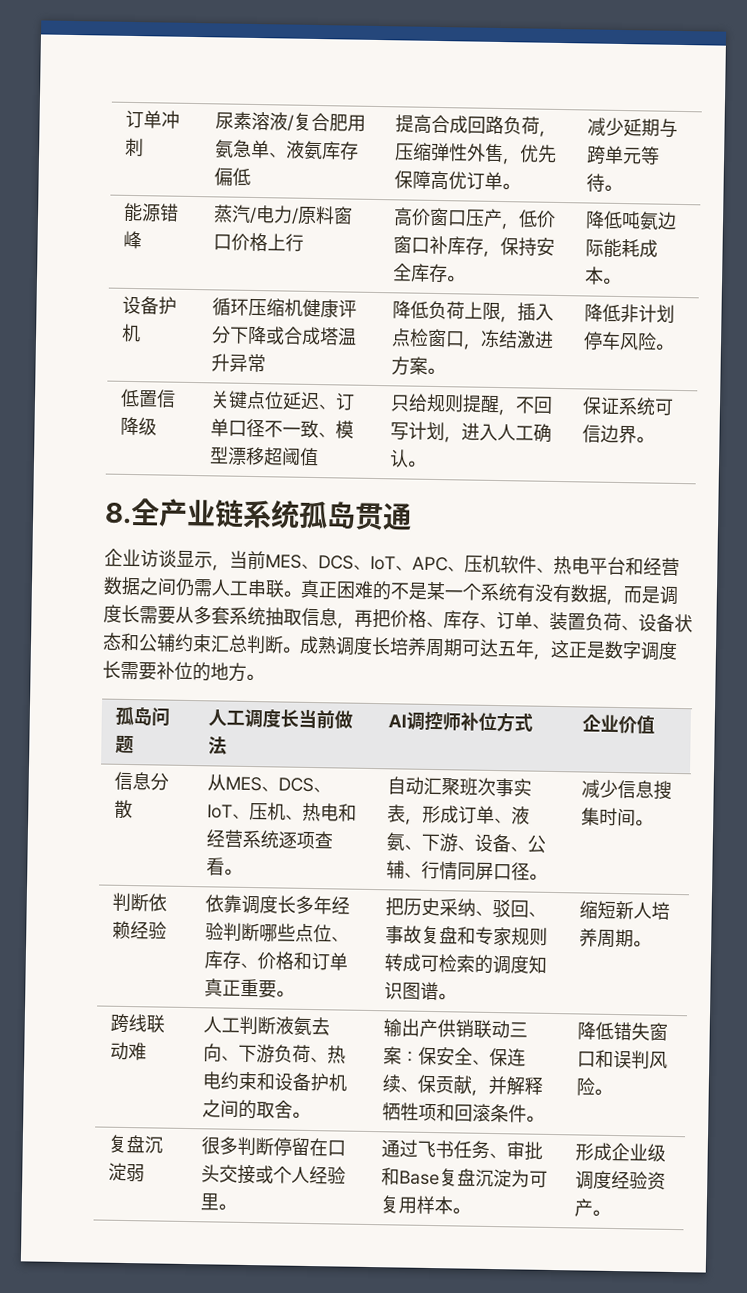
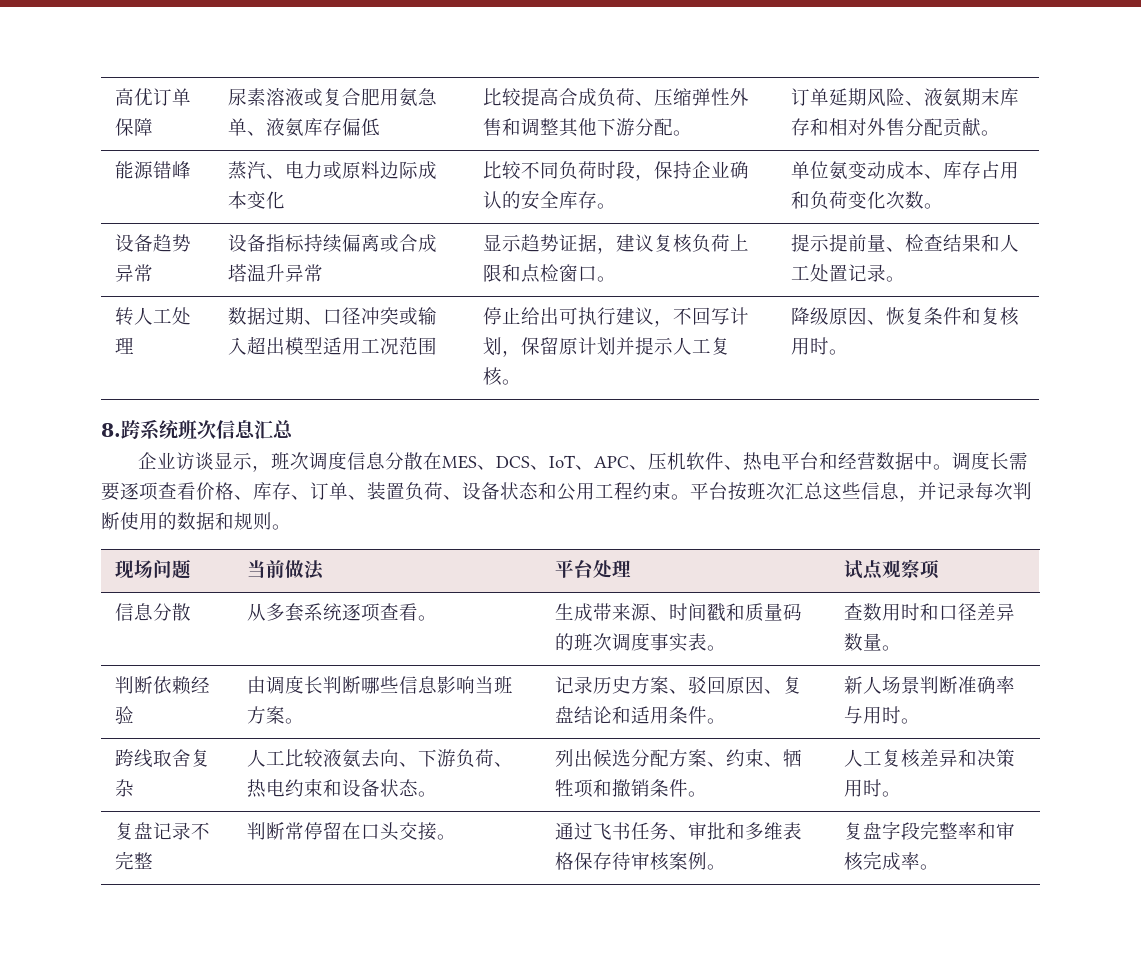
[125,109,181,129] [124,137,145,158] 订单冲刺 -> [115,88,192,106] [115,118,154,136] 高优订单保障
[287,114,295,131] / -> [304,88,324,106] 或
(252, 176) none -> [483,88,522,106] 比较
[467,115,558,137] 回路负荷， -> [597,88,655,107] 负荷、
[502,144,558,165] [394,170,521,191] [587,117,679,138] [586,145,661,165] [586,173,623,193] [123,202,180,223] [123,230,143,250] [213,204,354,225] [213,232,305,252] [393,207,557,230] [393,235,556,258] [392,263,466,283] [585,210,678,230] [585,238,659,259] [584,266,622,286] [122,295,178,315] [121,323,142,343] [212,297,358,319] [211,325,268,345] ，优先保障高优订单。 | 减少延期与跨单元等待。 // 能源错峰 | 蒸汽/电力/原料窗口价格上行 | 高价窗口压产，低价窗口补库存，保持安全库存。 | 降低吨氨边际能耗成本。 // 设备护机 | 循环压缩机健康评分下降 -> [502,118,693,137] [791,88,1020,107] [791,118,1001,137] [115,161,192,179] [228,161,438,180] [228,191,286,209] [483,161,750,181] [483,190,617,210] [791,161,1020,180] [791,191,944,210] [115,234,192,252] [115,264,154,282] [228,234,381,253] 和调整其他下游分配。 | 订单延期风险、液氨期末库存和相对外售分配贡献。 // 能源错峰 | 蒸汽、电力或原料边际成本变化 | 比较不同负荷时段，保持企业确认的安全库存。 | 单位氨变动成本、库存占用和负荷变化次数。 // 设备趋势异常 | 设备指标持续偏离
[392,300,430,319] 降低 -> [483,234,693,254] 显示趋势证据，建议复核
[500,302,555,323] ，插入 -> [502,264,522,282] 和
[463,329,555,350] [391,356,446,376] [584,303,676,323] [583,331,675,351] [120,388,177,408] [120,416,158,436] [210,390,356,411] [210,418,355,439] [209,446,320,467] [390,393,554,416] [390,421,553,443] [389,449,427,468] [582,396,675,416] [582,424,655,444] [104,498,412,531] ，冻结激进方案。 | 降低非计划停车风险。 // 低置信降级 | 关键点位延迟、订单口径不一致、模型漂移超阈值 | 只给规则提醒，不回写计划，进入人工确认。 | 保证系统可信边界。 // 8.全产业链系统孤岛贯通 -> [597,276,617,282] [791,234,1020,252] [791,264,906,282] [115,307,192,326] [115,337,135,354] [228,307,438,325] [228,336,438,355] [483,307,750,327] [483,337,731,357] [483,367,522,386] [791,307,1020,326] [791,337,849,355] [101,419,293,440] 。 | 提示提前量、检查结果和人工处置记录。 // 转人工处理 | 数据过期、口径冲突或输入超出模型适用工况范围 | 停止给出可执行建议，不回写计划，保留原计划并提示人工复核。 | 降级原因、恢复条件和复核用时。 // 8.跨系统班次信息汇总
[229,550,266,570] 当前 -> [271,452,443,470] 班次调度信息分散在
[139,577,679,606] [103,604,391,629] 之间仍需人工串联。真正困难的不是某一个系统有没有数据，而是调度长需要从多套系统抽取信息，再把 -> [914,452,1029,470] [101,482,196,501] 中。调度长需要逐项查看
[156,633,678,661] [102,660,264,682] [115,706,153,727] 辅约束汇总判断。成熟调度长培养周期可达五年，这正是数字调度长需要补位的地方。 // 孤岛 -> [576,481,1032,502] [101,512,291,530] [115,560,154,579] 用工程约束。平台按班次汇总这些信息，并记录每次判断使用的数据和规则。 // 现场
[208,708,300,728] 人工调度长 -> (192, 569) none
[388,711,534,733] [582,714,656,735] [114,771,170,791] [114,799,134,820] [207,774,332,793] [207,802,358,822] [206,829,334,850] [206,857,243,876] [387,776,533,797] [387,804,531,825] [386,832,547,853] [386,860,548,881] [581,779,673,800] [581,807,654,827] [112,892,168,912] [112,920,168,940] [205,894,351,915] [205,922,350,943] [204,950,349,971] [204,978,295,999] [385,897,547,919] [385,925,549,947] [384,953,548,975] [384,981,457,1001] [579,900,671,920] [579,928,635,949] AI调控师补位方式 | 企业价值 // 信息分散 | 从MES、DCS、IoT、压机、热电和经营系统逐项查看。 | 自动汇聚班次事实表，形成订单、液氨、下游、设备、公辅、行情同屏口径。 | 减少信息搜集时间。 // 判断依赖经验 | 依靠调度长多年经验判断哪些点位、库存、价格和订单真正重要。 | 把历史采纳、驳回、事故复盘和专家规则转成可检索的调度知识图谱。 | 缩短新人培养周期 -> [555,559,632,578] [844,559,941,580] [115,603,192,621] [247,603,438,622] [555,603,803,622] [555,633,727,652] [844,603,1016,621] [844,633,902,651] [115,676,211,695] [115,706,135,724] [247,676,514,694] [247,706,305,724] [555,676,803,694] [555,706,727,724] [844,676,1016,694] [844,706,902,724] 平台处理 | 试点观察项 // 信息分散 | 从多套系统逐项查看。 | 生成带来源、时间戳和质量码的班次调度事实表。 | 查数用时和口径差异数量。 // 判断依赖经验 | 由调度长判断哪些信息影响当班方案。 | 记录历史方案、驳回原因、复盘结论和适用条件。 | 新人场景判断准确率与用时
[146,1014,166,1033] [110,1041,148,1061] [203,1015,277,1035] 联动难 | 人工判断 -> [153,749,211,767] [115,779,135,797] [247,749,324,767] 取舍复杂 | 人工比较
[310,1073,348,1092] [202,1099,311,1120] [383,1018,529,1039] [383,1046,527,1067] [382,1074,544,1096] 护机之间的取舍。 | 输出产供销联动三案：保安全、保连续、保贡献，并解释 -> [380,779,438,797] [555,748,784,767] 状态。 | 列出候选分配方案、约束、
[454,1103,545,1123] [577,1021,669,1041] [577,1049,669,1069] [576,1077,613,1096] [108,1134,164,1154] [108,1162,146,1183] [201,1136,275,1156] 回滚条件。 | 降低错失窗口和误判风险。 // 复盘沉淀弱 | 很多判断 -> [612,779,708,797] [844,749,1016,768] [844,779,902,797] [115,822,211,840] [115,851,154,870] [247,822,305,840] 撤销条件。 | 人工复核差异和决策用时。 // 复盘记录不完整 | 判断常
[255,1165,347,1185] [200,1193,221,1211] 或个人经验里 -> (438, 831) none
[399,1168,549,1188] [380,1195,471,1215] [575,1142,667,1162] [575,1170,667,1190] [574,1198,594,1217] Base复盘沉淀为可复用样本。 | 形成企业级调度经验资产 -> [745,822,803,840] [555,852,727,871] [844,821,1016,840] [844,851,921,871] 多维表格保存待审核案例。 | 复盘字段完整率和审核完成率

